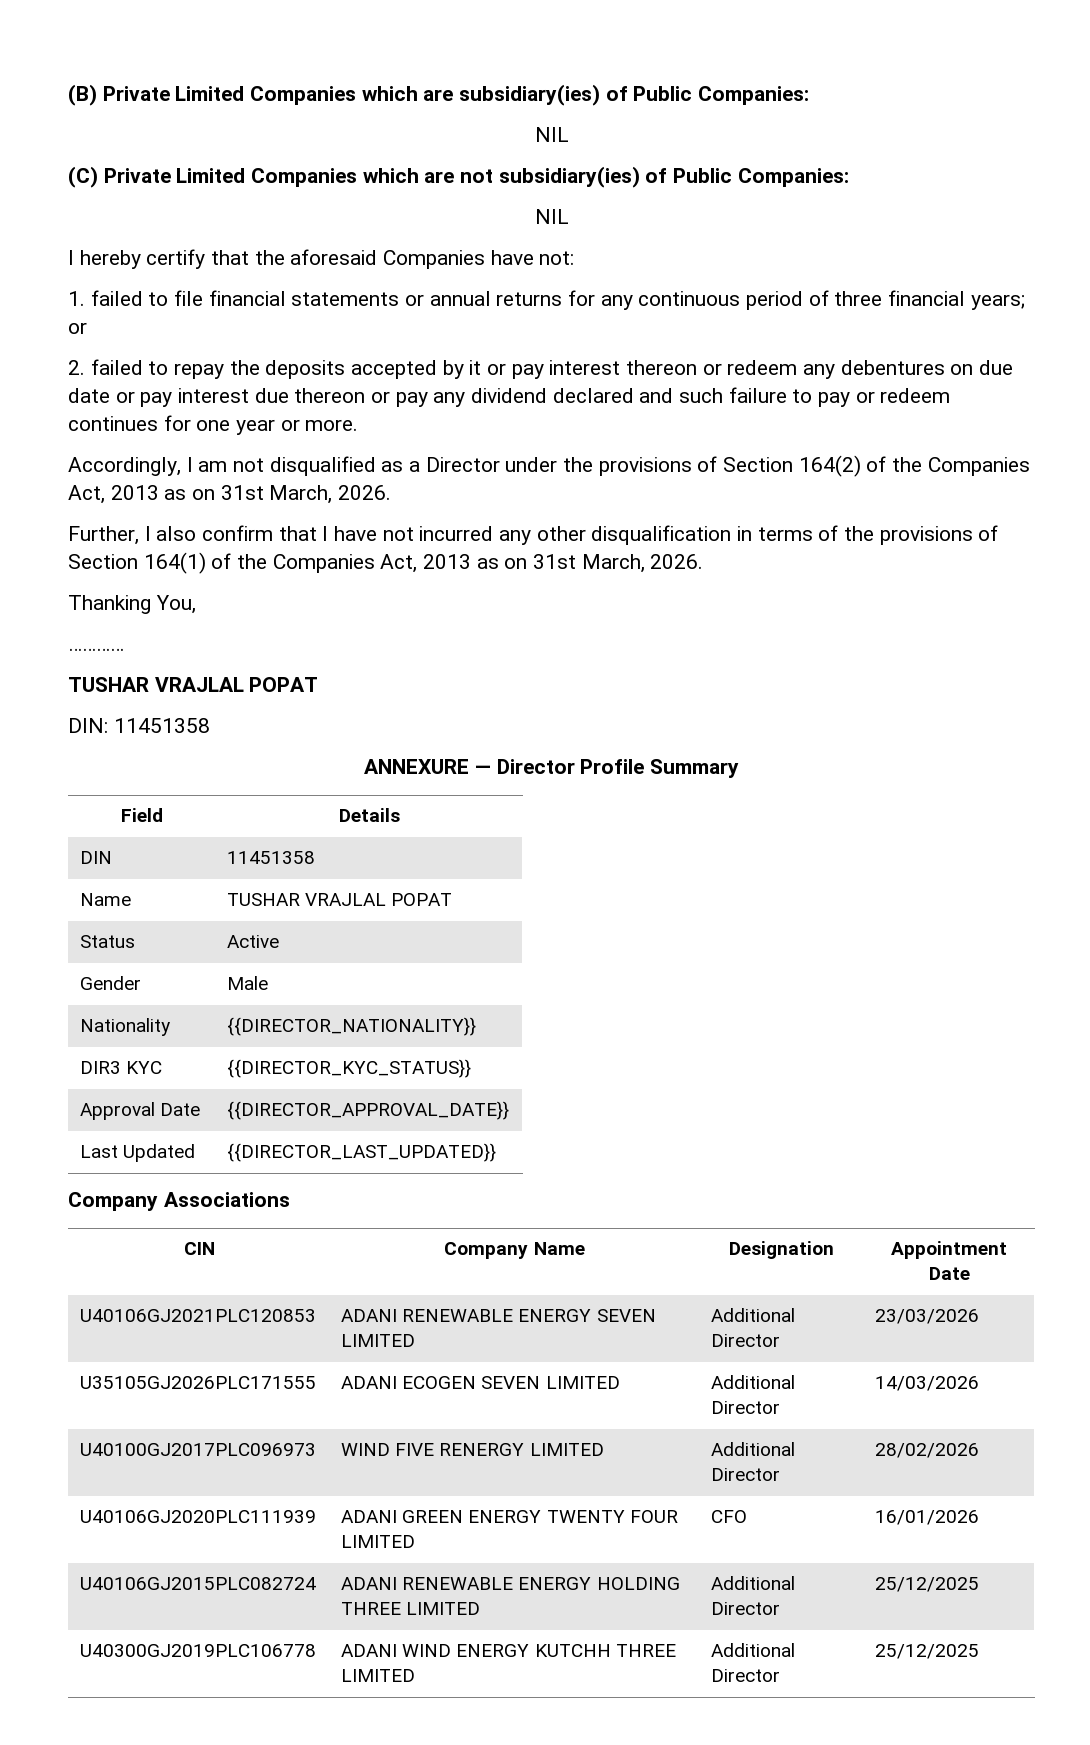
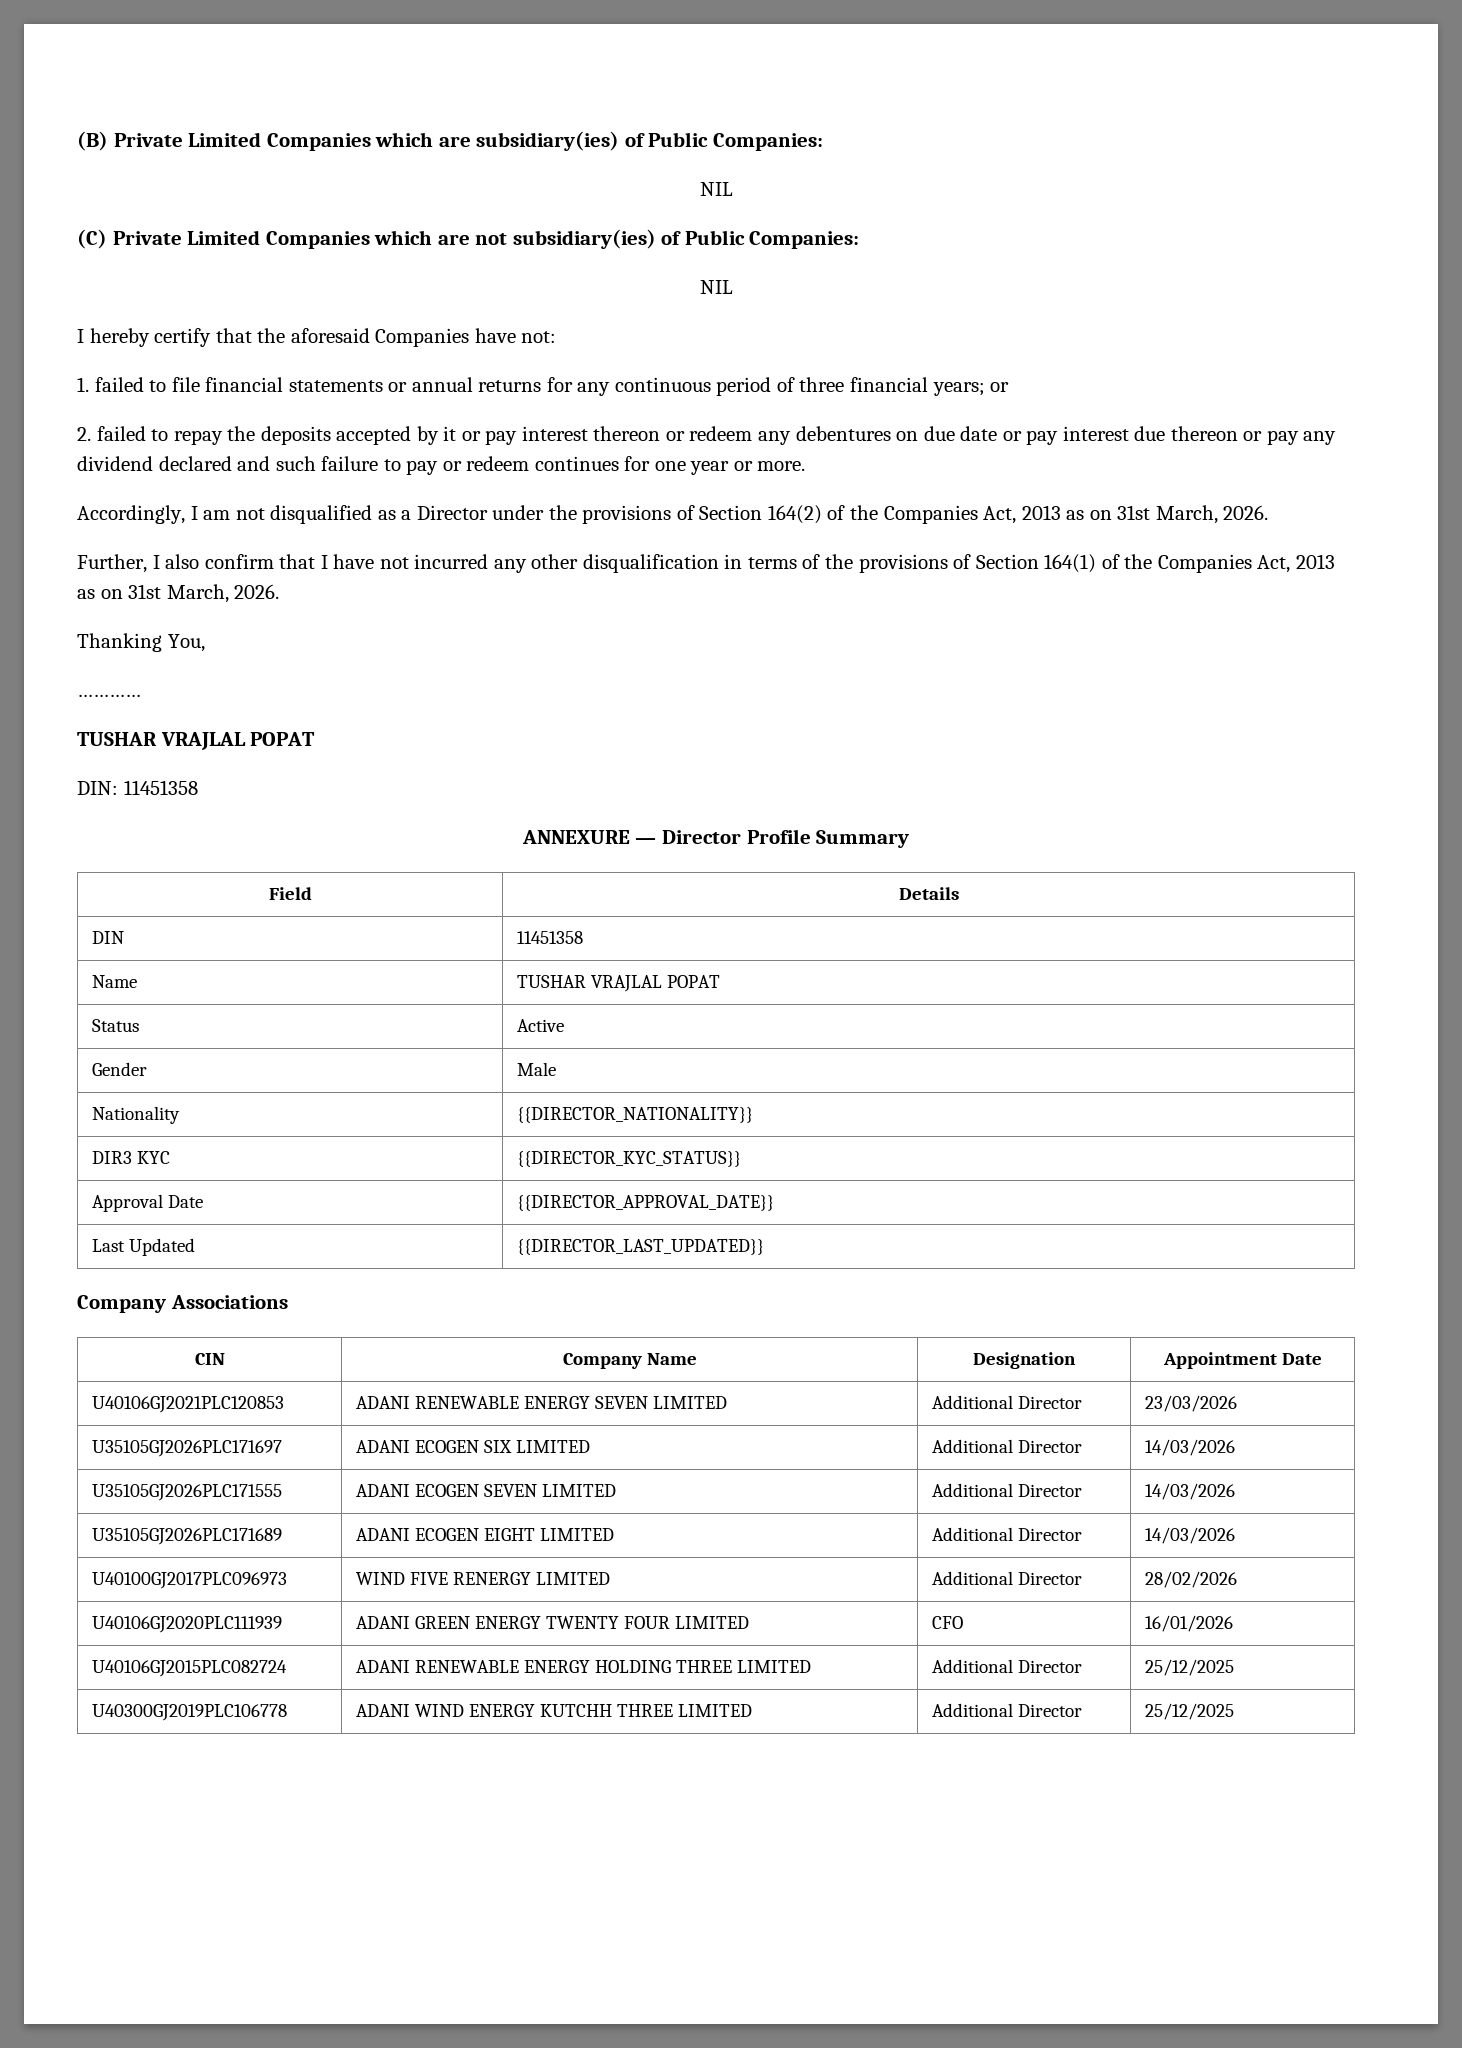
(980, 1316) none -> [92,1440,283,1457] [356,1440,591,1453] [932,1439,1083,1453] [1145,1439,1236,1456] // U35105GJ2026PLC171697 | ADANI ECOGEN SIX LIMITED | Additional Director | 14/03/2026
(980, 1383) none -> [92,1528,283,1545] [356,1528,615,1541] [932,1527,1083,1541] [1145,1527,1236,1544] // U35105GJ2026PLC171689 | ADANI ECOGEN EIGHT LIMITED | Additional Director | 14/03/2026

